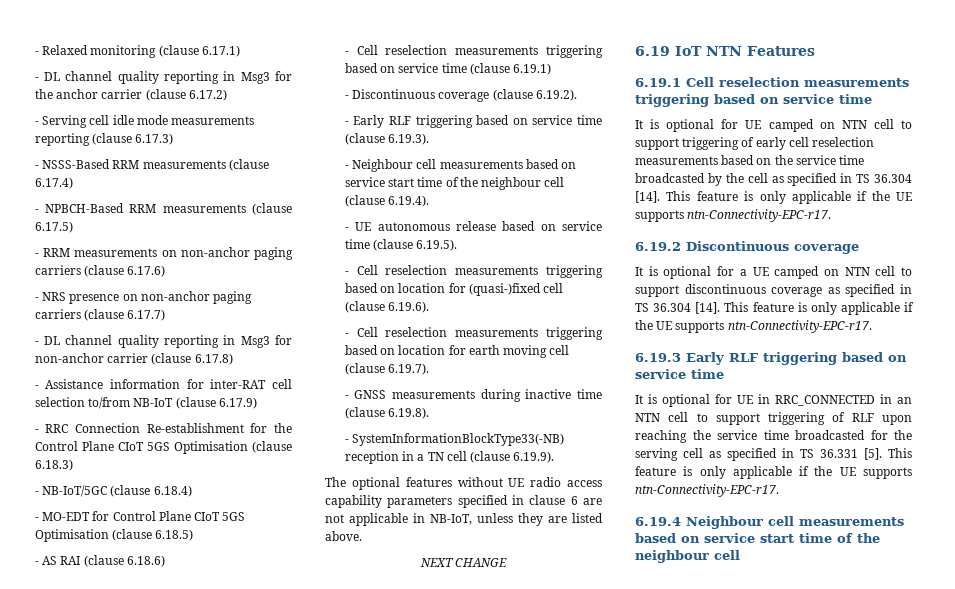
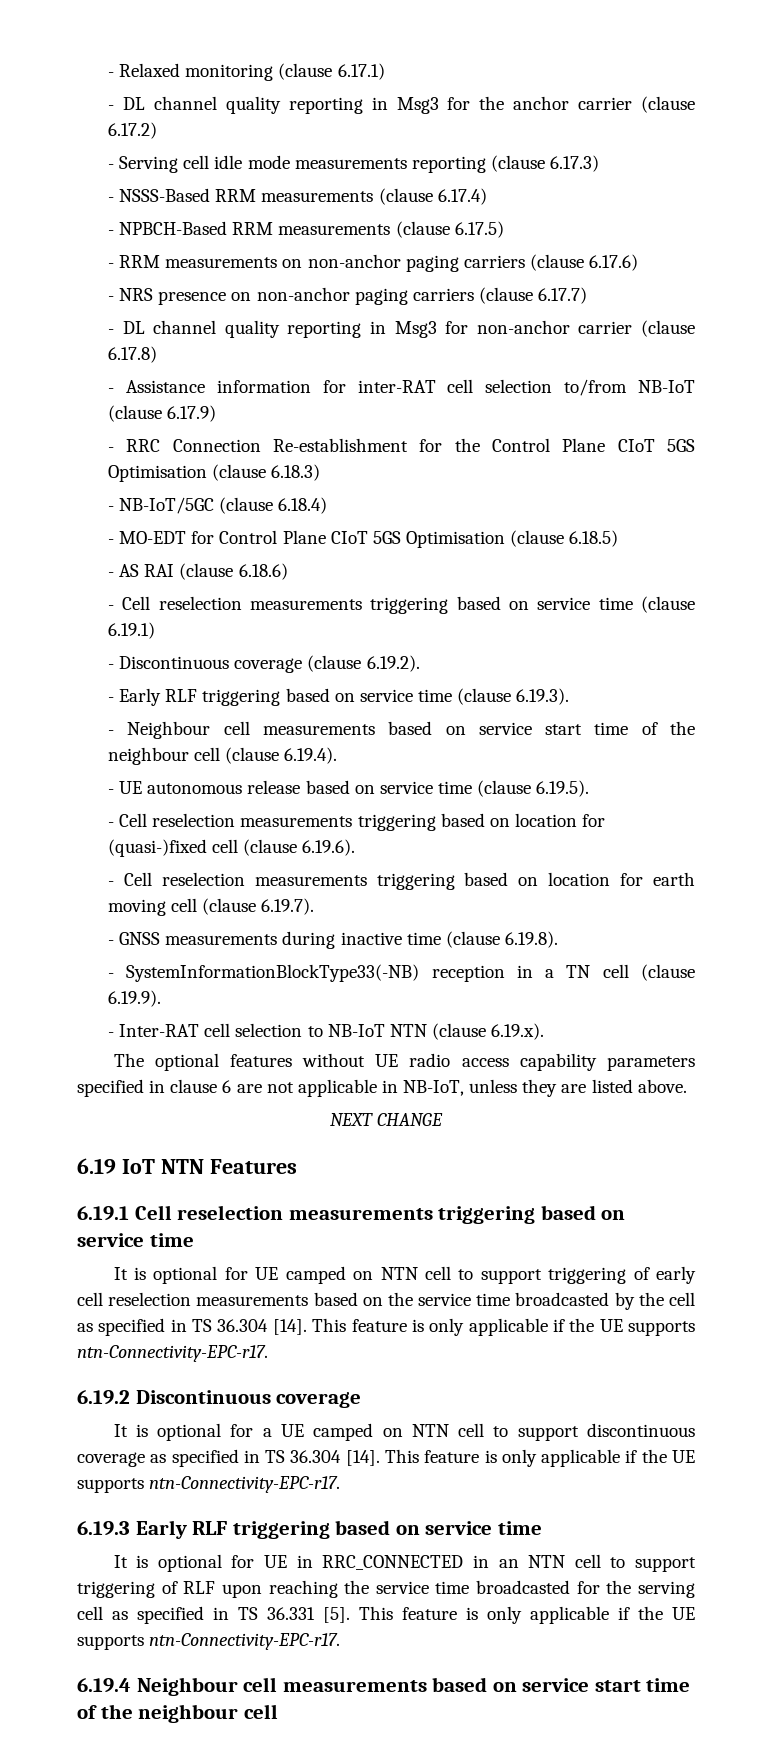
(555, 457) none -> [108,1023,545,1040] // - Inter-RAT cell selection to NB-IoT NTN (clause 6.19.x).

